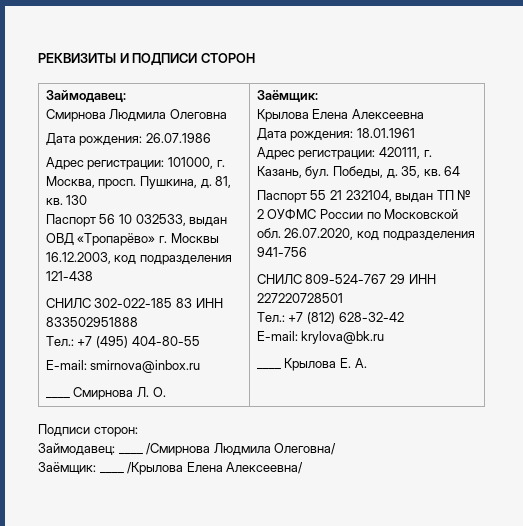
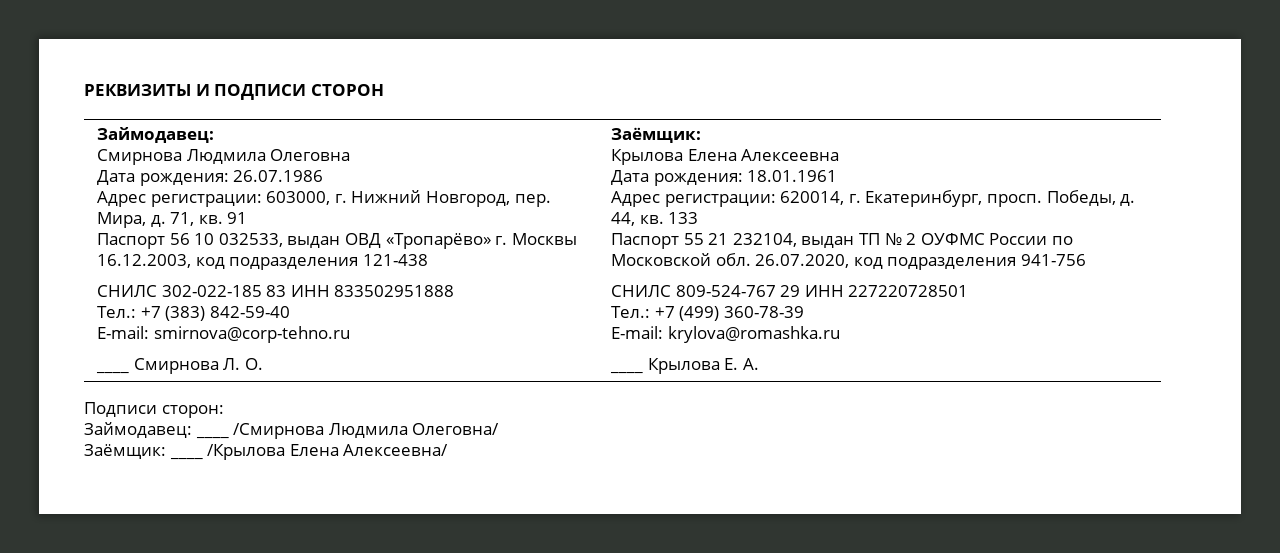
[168,157,225,169] [45,176,232,189] [45,195,88,205] 101000, г. Москва, просп. Пушкина, д. 81, кв. 130 -> [266,190,551,207] [97,212,248,228] 603000, г. Нижний Новгород, пер. Мира, д. 71, кв. 91
[96,336,200,348] [45,360,201,373] (495) 404-80-55 // E-mail: smirnova@inbox.ru -> [165,306,290,321] [97,326,350,343] (383) 842-59-40 // E-mail: smirnova@corp-tehno.ru
[379,147,432,159] [256,166,461,179] 420111, г. Казань, бул. Победы, д. 35, кв. 64 -> [780,190,1136,207] [611,212,699,226] 620014, г. Екатеринбург, просп. Победы, д. 44, кв. 133
[307,312,404,324] [256,331,385,344] (812) 628-32-42 // E-mail: krylova@bk.ru -> [679,306,804,321] [611,326,840,343] (499) 360-78-39 // E-mail: krylova@romashka.ru

